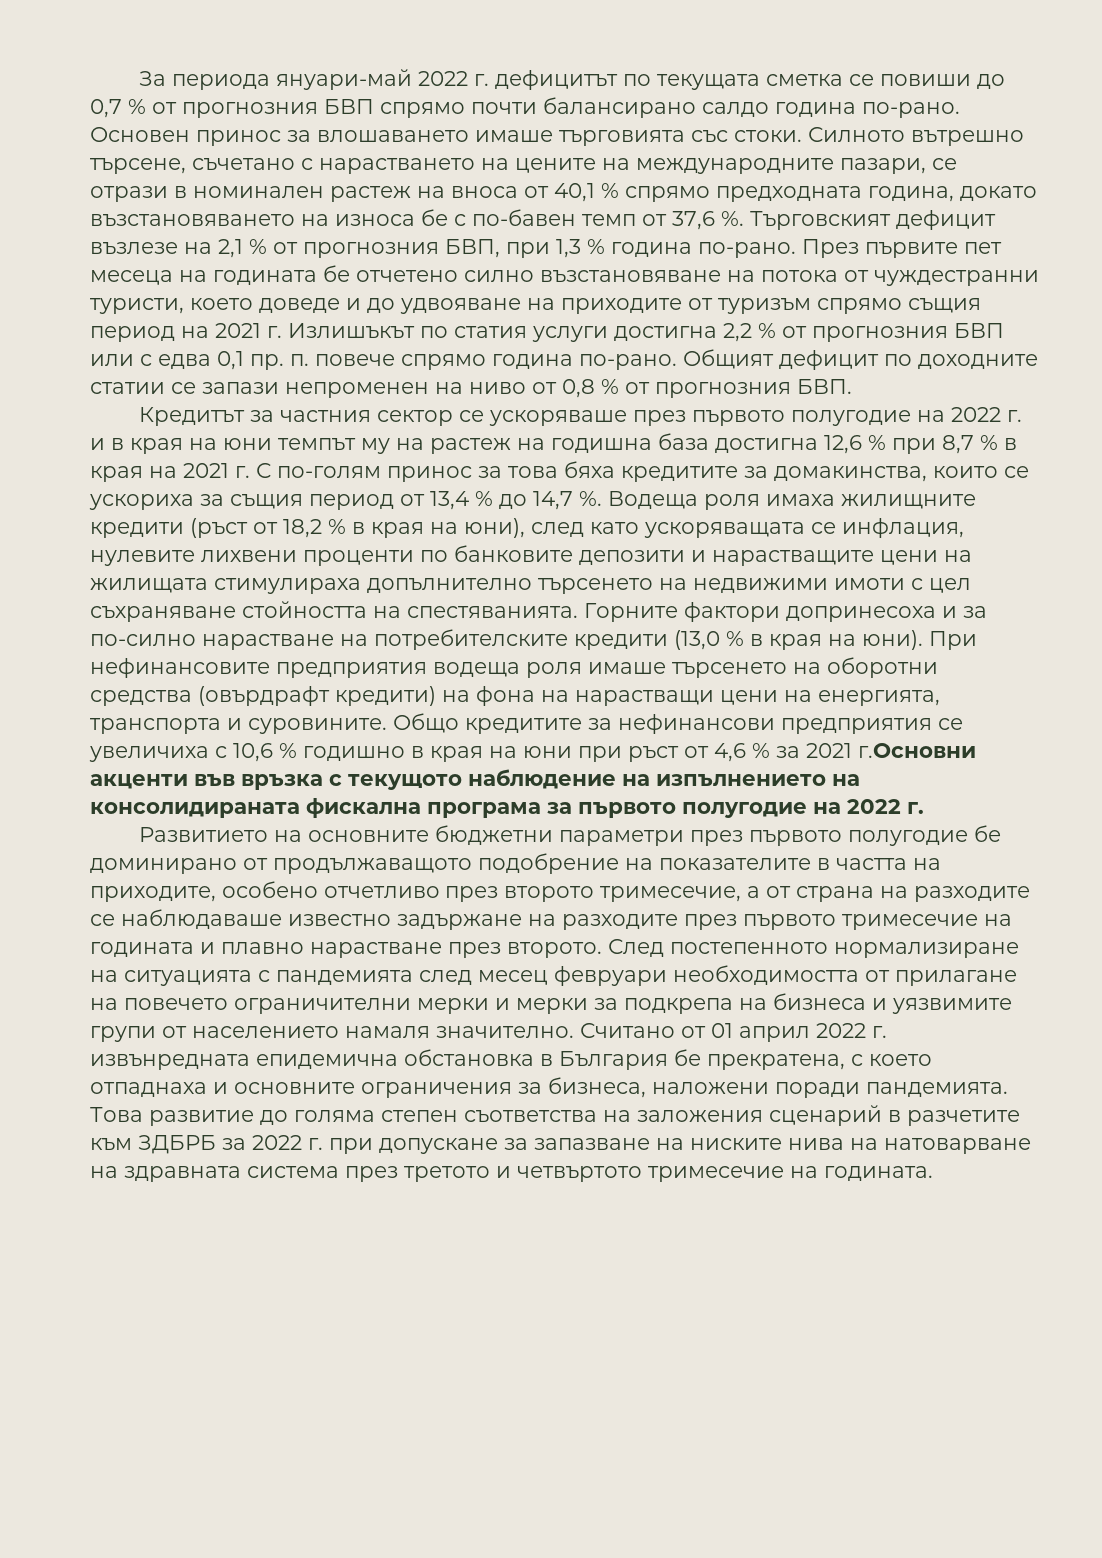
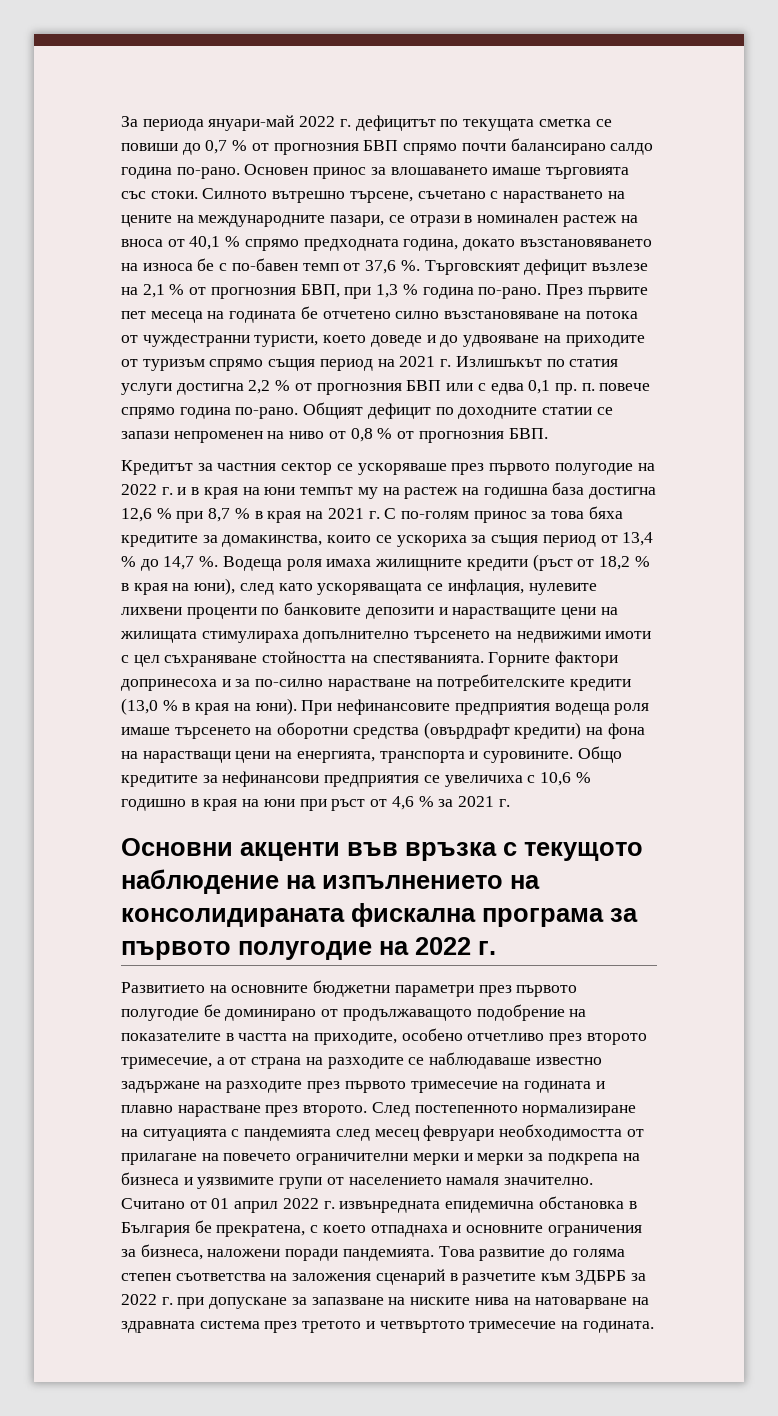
[858,743,976,758] г.Основни -> [498,799,510,807] [121,838,233,856] г. // Основни

